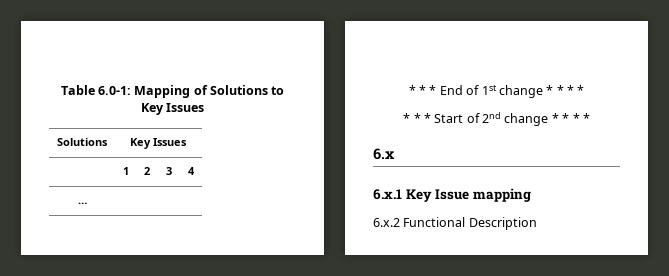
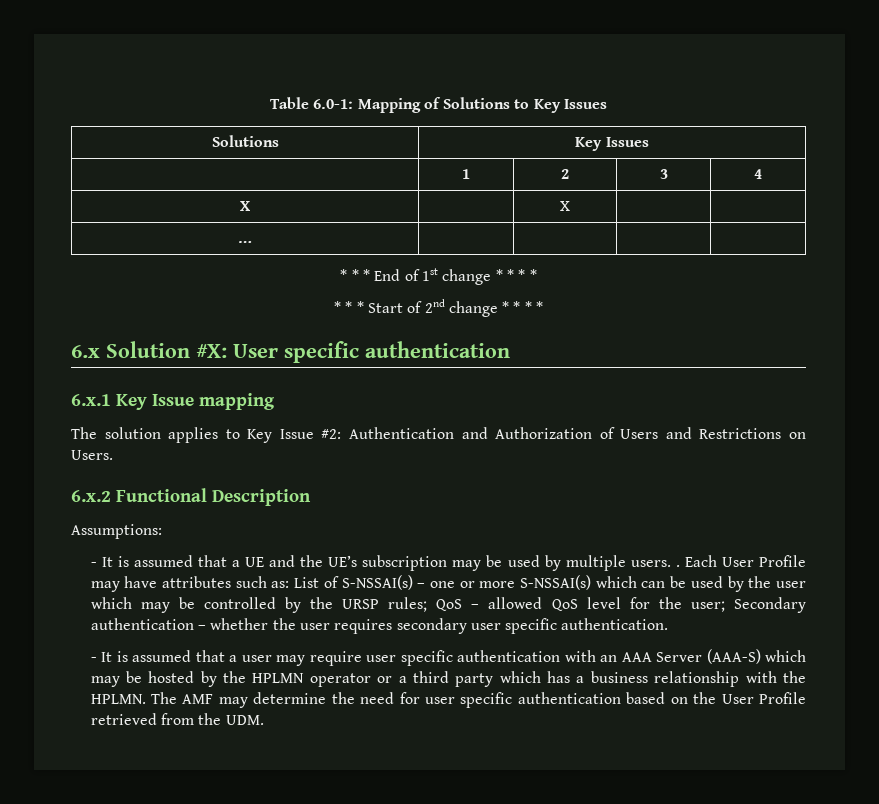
(195, 171) none -> [240,201,250,211] [560,201,570,211] // X | | X | |
(395, 154) none -> [106,341,510,363] Solution #X: User specific authentication
[373,217,537,230] 6.x.2 Functional Description -> [71,427,806,443] [71,450,113,460] [71,488,311,506] [71,524,162,539] [90,555,806,571] [90,575,807,592] [90,597,806,613] [90,618,669,634] [90,649,806,666] [90,671,806,687] [90,692,807,708] [90,713,264,725] The solution applies to Key Issue #2: Authentication and Authorization of Users and Restrictions on Users. // 6.x.2 Functional Description // Assumptions: // - It is assumed that a UE and the UE’s subscription may be used by multiple users. . Each User Profile may have attributes such as: List of S-NSSAI(s) – one or more S-NSSAI(s) which can be used by the user which may be controlled by the URSP rules; QoS – allowed QoS level for the user; Secondary authentication – whether the user requires secondary user specific authentication. // - It is assumed that a user may require user specific authentication with an AAA Server (AAA-S) which may be hosted by the HPLMN operator or a third party which has a business relationship with the HPLMN. The AMF may determine the need for user specific authentication based on the User Profile retrieved from the UDM.

